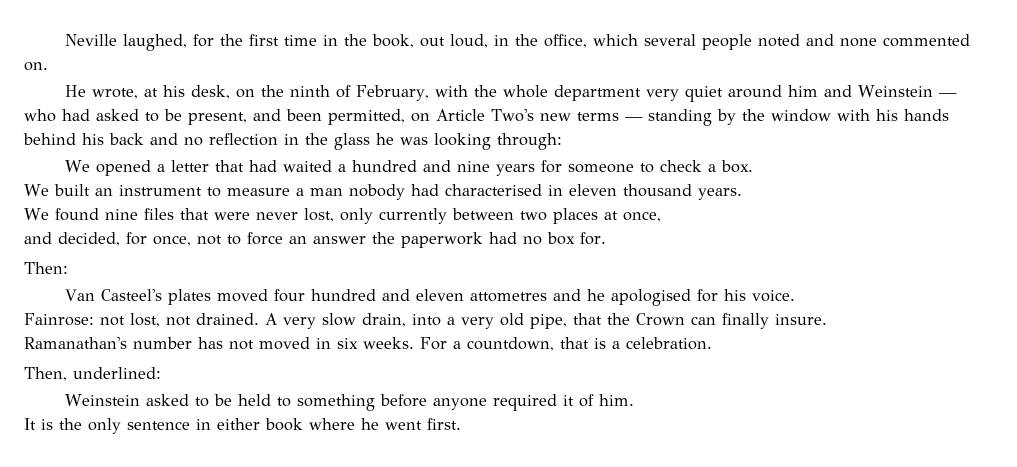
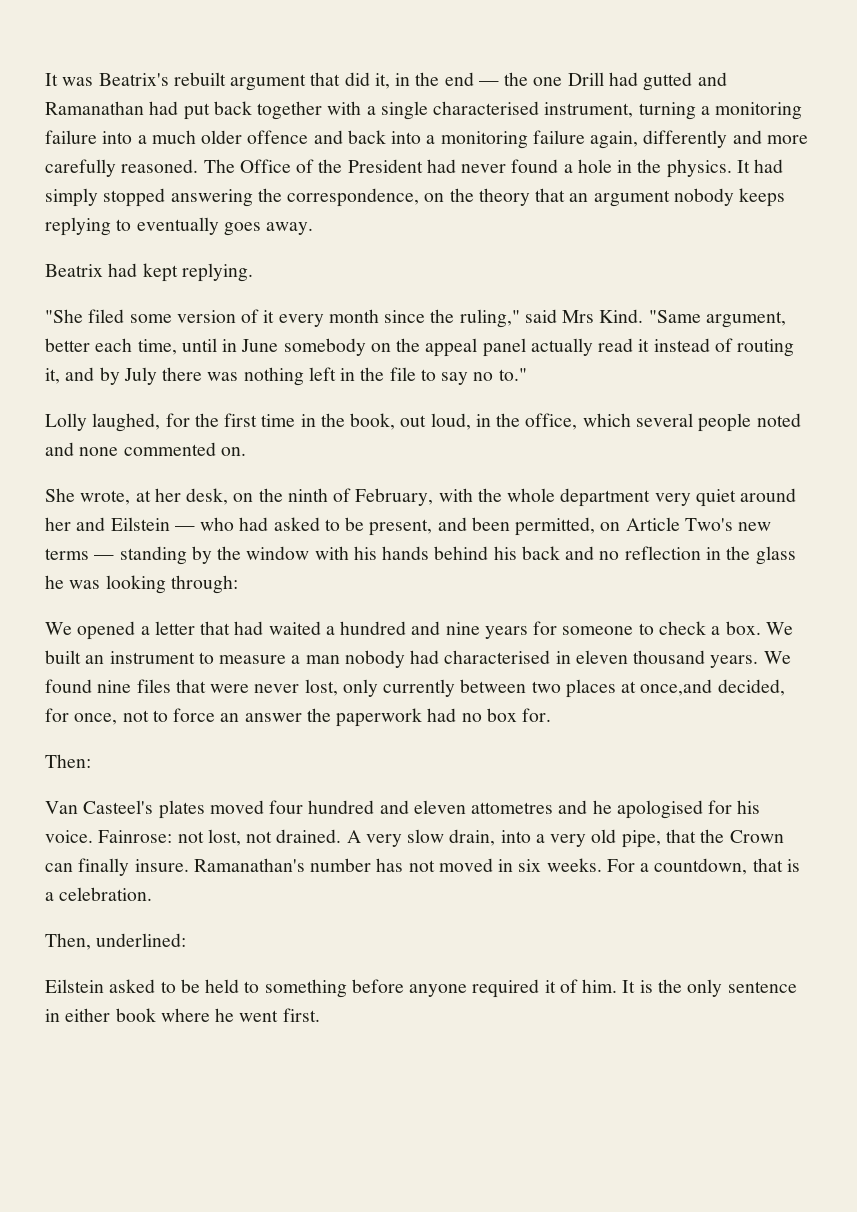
[64,34,117,46] Neville -> [45,72,727,91] [45,101,803,120] [45,130,808,149] [45,159,784,178] [45,188,786,207] [45,217,314,236] [45,263,253,282] [45,309,786,328] [45,338,795,357] [45,367,527,386] [45,413,87,431] It was Beatrix's rebuilt argument that did it, in the end — the one Drill had gutted and Ramanathan had put back together with a single characterised instrument, turning a monitoring failure into a much older offence and back into a monitoring failure again, differently and more carefully reasoned. The Office of the President had never found a hole in the physics. It had simply stopped answering the correspondence, on the theory that an argument nobody keeps replying to eventually goes away. // Beatrix had kept replying. // "She filed some version of it every month since the ruling," said Mrs Kind. "Same argument, better each time, until in June somebody on the appeal panel actually read it instead of routing it, and by July there was nothing left in the file to say no to." // Lolly
[64,85,86,97] He -> [45,488,75,502] She
[162,85,185,97] his -> [154,488,181,502] her
[787,85,933,97] him and Weinstein -> [45,517,170,531] her and Eilstein
(753, 166) // -> (761, 628) none
(742, 194) // -> (759, 661) none
[622,211,661,222] [24,232,52,244] once, // and -> [640,679,713,696] once,and
(795, 296) // -> (93, 836) none
(827, 319) // -> (189, 865) none
[64,394,140,406] Weinstein -> [45,979,104,993] Eilstein
(634, 400) // -> (618, 986) none

